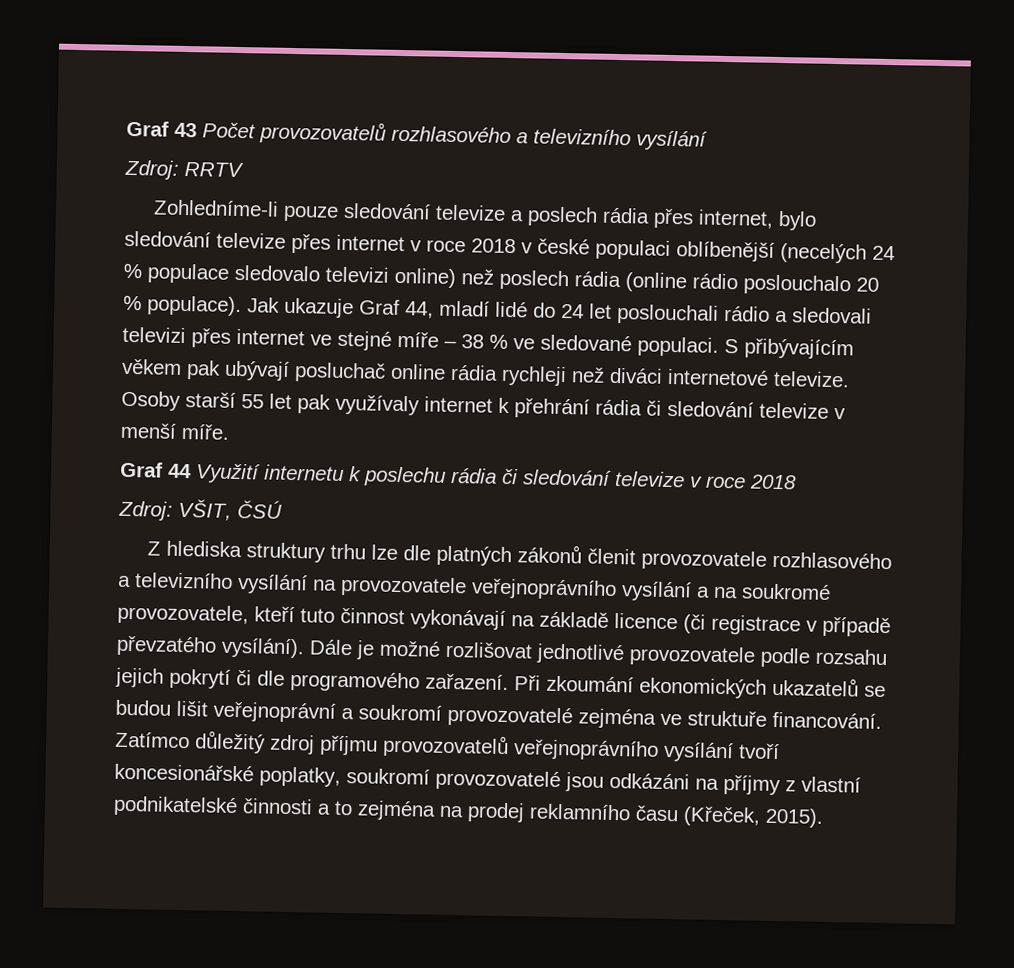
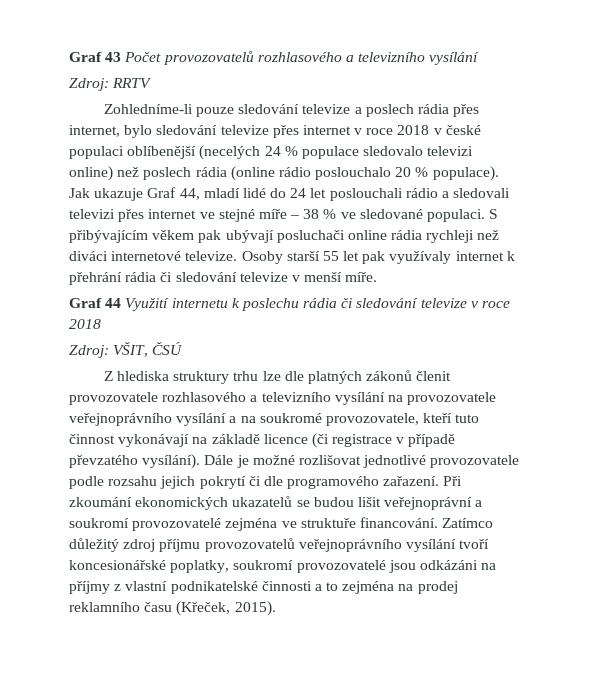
[294,362,386,383] posluchač -> [276,230,345,243] posluchači

